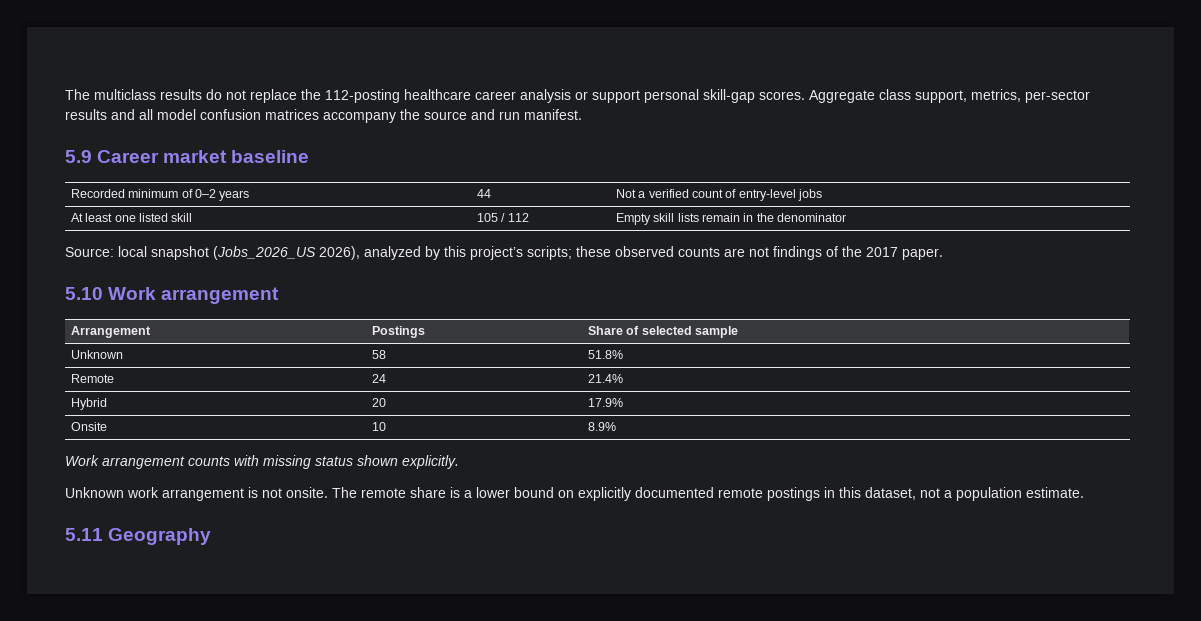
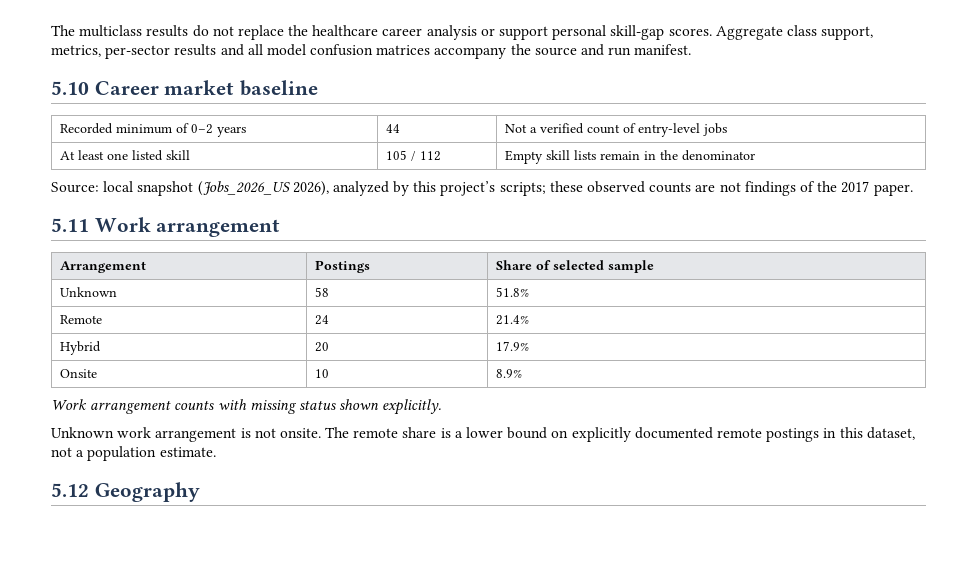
[325,89,400,103] 112-posting -> (309, 30) none
[65,150,92,163] 5.9 -> [51,81,89,95] 5.10
[65,287,103,300] 5.10 -> [51,218,89,232] 5.11
[65,528,103,541] 5.11 -> [51,483,89,497] 5.12

